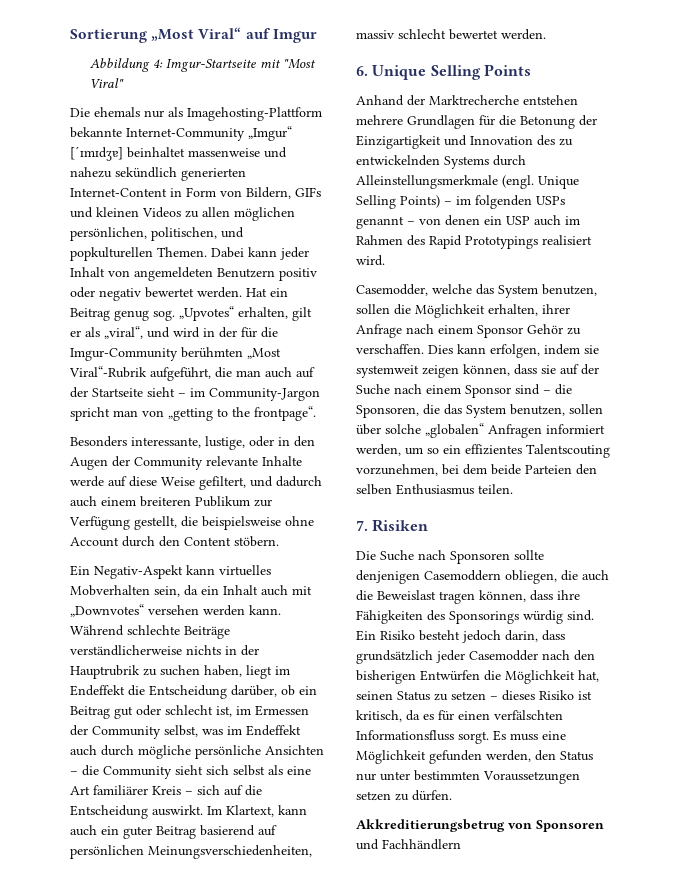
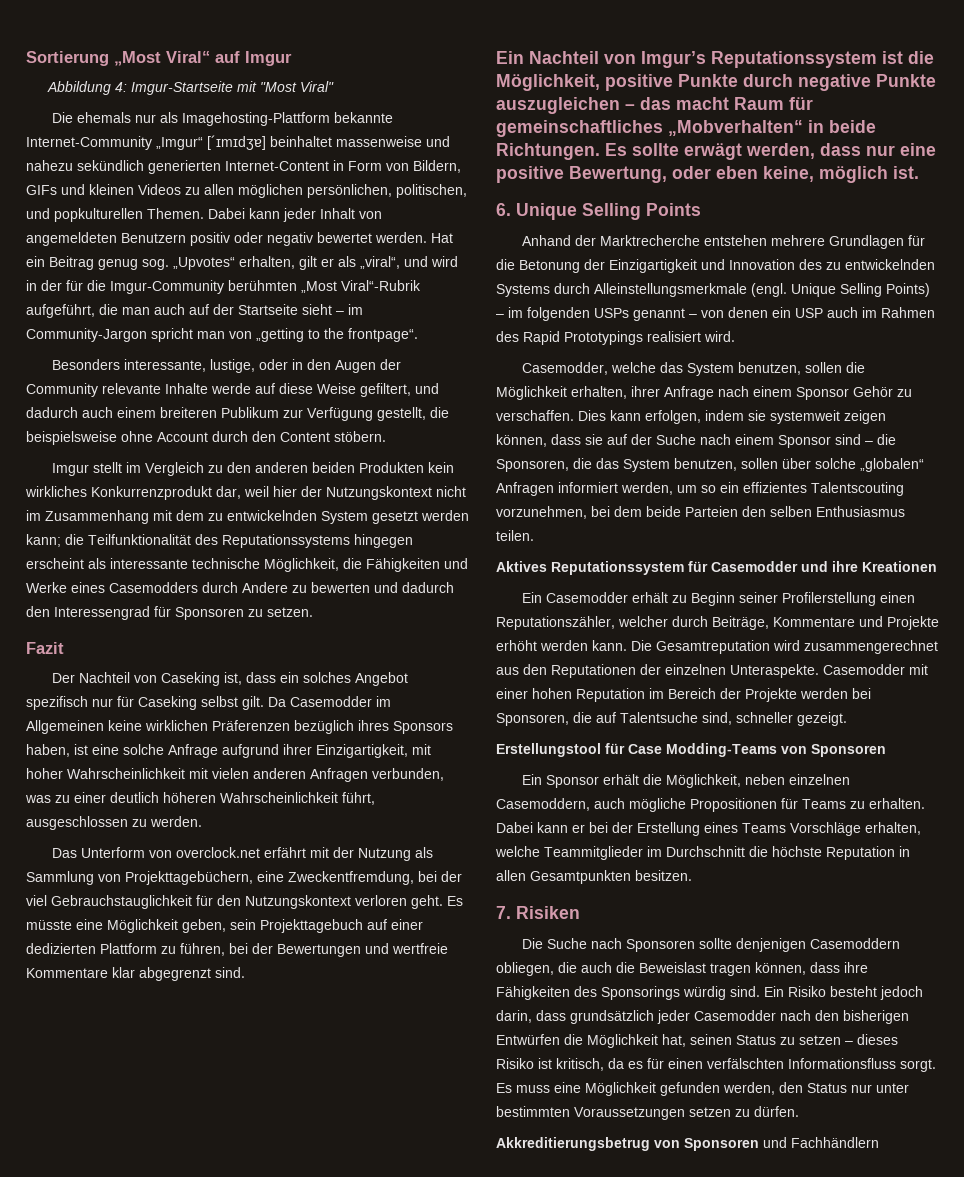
[70,565,271,579] [70,585,312,597] [70,604,281,617] [70,625,230,639] [70,645,259,656] [70,665,290,679] [70,685,317,699] [70,705,309,719] [70,725,301,739] [70,745,324,759] [70,765,311,779] [70,785,262,796] [70,805,307,819] [70,825,277,839] [70,845,312,859] [356,29,546,40] Ein Negativ-Aspekt kann virtuelles Mobverhalten sein, da ein Inhalt auch mit „Downvotes“ versehen werden kann. Während schlechte Beiträge verständlicherweise nichts in der Hauptrubrik zu suchen haben, liegt im Endeffekt die Entscheidung darüber, ob ein Beitrag gut oder schlecht ist, im Ermessen der Community selbst, was im Endeffekt auch durch mögliche persönliche Ansichten – die Community sieht sich selbst als eine Art familiärer Kreis – sich auf die Entscheidung auswirkt. Im Klartext, kann auch ein guter Beitrag basierend auf persönlichen Meinungsverschiedenheiten, massiv schlecht bewertet werden. -> [51,462,454,476] [25,486,466,500] [26,510,469,524] [26,534,413,548] [26,558,468,572] [26,582,454,593] [26,606,313,620] [26,642,64,654] [51,672,408,686] [26,696,391,710] [26,720,453,734] [26,744,431,758] [26,768,444,782] [25,792,375,805] [26,816,202,830] [51,847,433,861] [26,871,462,885] [26,895,463,909] [26,919,423,933] [26,943,448,957] [26,967,245,981] [496,51,934,68] [496,74,936,91] [496,97,813,114] [496,120,876,137] [496,143,936,160] [496,166,919,183] Imgur stellt im Vergleich zu den anderen beiden Produkten kein wirkliches Konkurrenzprodukt dar, weil hier der Nutzungskontext nicht im Zusammenhang mit dem zu entwickelnden System gesetzt werden kann; die Teilfunktionalität des Reputationssystems hingegen erscheint als interessante technische Möglichkeit, die Fähigkeiten und Werke eines Casemodders durch Andere zu bewerten und dadurch den Interessengrad für Sponsoren zu setzen. // Fazit // Der Nachteil von Caseking ist, dass ein solches Angebot spezifisch nur für Caseking selbst gilt. Da Casemodder im Allgemeinen keine wirklichen Präferenzen bezüglich ihres Sponsors haben, ist eine solche Anfrage aufgrund ihrer Einzigartigkeit, mit hoher Wahrscheinlichkeit mit vielen anderen Anfragen verbunden, was zu einer deutlich höheren Wahrscheinlichkeit führt, ausgeschlossen zu werden. // Das Unterform von overclock.net erfährt mit der Nutzung als Sammlung von Projekttagebüchern, eine Zweckentfremdung, bei der viel Gebrauchstauglichkeit für den Nutzungskontext verloren geht. Es müsste eine Möglichkeit geben, sein Projekttagebuch auf einer dedizierten Plattform zu führen, bei der Bewertungen und wertfreie Kommentare klar abgegrenzt sind. // Ein Nachteil von Imgur’s Reputationssystem ist die Möglichkeit, positive Punkte durch negative Punkte auszugleichen – das macht Raum für gemeinschaftliches „Mobverhalten“ in beide Richtungen. Es sollte erwägt werden, dass nur eine positive Bewertung, oder eben keine, möglich ist.
(513, 489) none -> [496,561,937,575] [521,592,915,606] [496,616,939,630] [496,640,938,654] [496,664,928,678] [496,688,871,702] [496,712,847,726] [496,743,886,757] [521,774,850,788] [496,798,925,812] [496,822,921,836] [495,846,910,860] [496,870,692,884] // Aktives Reputationssystem für Casemodder und ihre Kreationen // Ein Casemodder erhält zu Beginn seiner Profilerstellung einen Reputationszähler, welcher durch Beiträge, Kommentare und Projekte erhöht werden kann. Die Gesamtreputation wird zusammengerechnet aus den Reputationen der einzelnen Unteraspekte. Casemodder mit einer hohen Reputation im Bereich der Projekte werden bei Sponsoren, die auf Talentsuche sind, schneller gezeigt. // Erstellungstool für Case Modding-Teams von Sponsoren // Ein Sponsor erhält die Möglichkeit, neben einzelnen Casemoddern, auch mögliche Propositionen für Teams zu erhalten. Dabei kann er bei der Erstellung eines Teams Vorschläge erhalten, welche Teammitglieder im Durchschnitt die höchste Reputation in allen Gesamtpunkten besitzen.

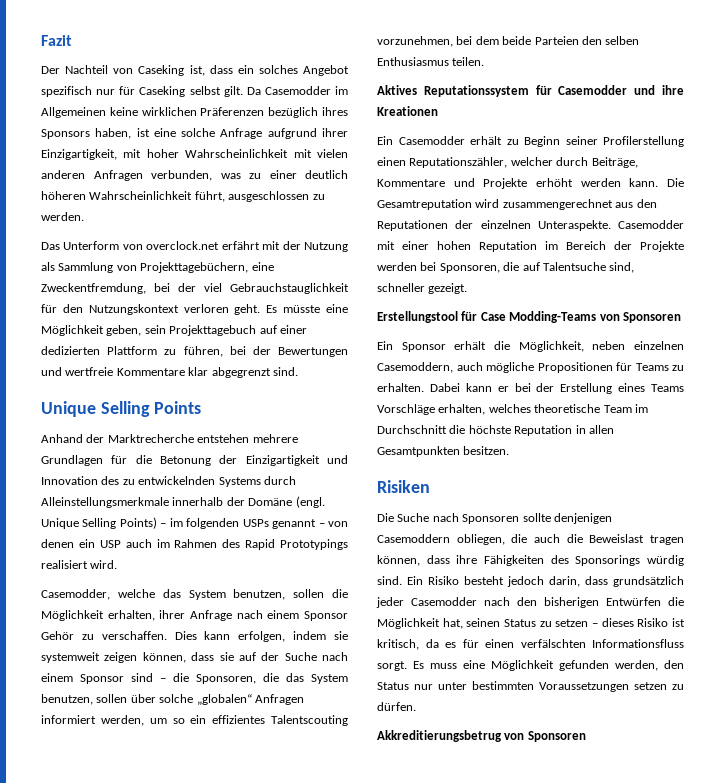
[26,51,292,66] [47,81,335,95] [51,112,393,126] [26,135,450,150] [26,160,461,174] [26,184,467,198] [26,208,382,222] [26,232,453,246] [26,256,458,270] [26,280,421,294] [26,304,363,318] [26,328,418,342] [51,359,401,373] [26,383,439,397] [26,407,449,421] [26,431,386,445] [51,462,454,476] [25,486,466,500] [26,510,469,524] [26,534,413,548] [26,558,468,572] [26,582,454,593] [26,606,313,620] Sortierung „Most Viral“ auf Imgur // Abbildung 4: Imgur-Startseite mit "Most Viral" // Die ehemals nur als Imagehosting-Plattform bekannte Internet-Community „Imgur“ [´ɪmɪdʒɐ] beinhaltet massenweise und nahezu sekündlich generierten Internet-Content in Form von Bildern, GIFs und kleinen Videos zu allen möglichen persönlichen, politischen, und popkulturellen Themen. Dabei kann jeder Inhalt von angemeldeten Benutzern positiv oder negativ bewertet werden. Hat ein Beitrag genug sog. „Upvotes“ erhalten, gilt er als „viral“, und wird in der für die Imgur-Community berühmten „Most Viral“-Rubrik aufgeführt, die man auch auf der Startseite sieht – im Community-Jargon spricht man von „getting to the frontpage“. // Besonders interessante, lustige, oder in den Augen der Community relevante Inhalte werde auf diese Weise gefiltert, und dadurch auch einem breiteren Publikum zur Verfügung gestellt, die beispielsweise ohne Account durch den Content stöbern. // Imgur stellt im Vergleich zu den anderen beiden Produkten kein wirkliches Konkurrenzprodukt dar, weil hier der Nutzungskontext nicht im Zusammenhang mit dem zu entwickelnden System gesetzt werden kann; die Teilfunktionalität des Reputationssystems hingegen erscheint als interessante technische Möglichkeit, die Fähigkeiten und Werke eines Casemodders durch Andere zu bewerten und dadurch den Interessengrad für Sponsoren zu setzen. // -> (41, 40) none
[496,51,934,68] [496,74,936,91] [496,97,813,114] [496,120,876,137] [496,143,936,160] [496,166,919,183] [496,203,511,216] Ein Nachteil von Imgur’s Reputationssystem ist die Möglichkeit, positive Punkte durch negative Punkte auszugleichen – das macht Raum für gemeinschaftliches „Mobverhalten“ in beide Richtungen. Es sollte erwägt werden, dass nur eine positive Bewertung, oder eben keine, möglich ist. // 6. -> (298, 371) none
(747, 290) none -> [172,497,293,506] innerhalb der Domäne
[495,846,643,860] welche Teammitglieder -> [488,404,632,413] welches theoretische Team
[496,906,511,919] 7. -> (510, 450) none
[763,1137,879,1148] und Fachhändlern -> (586, 736) none

